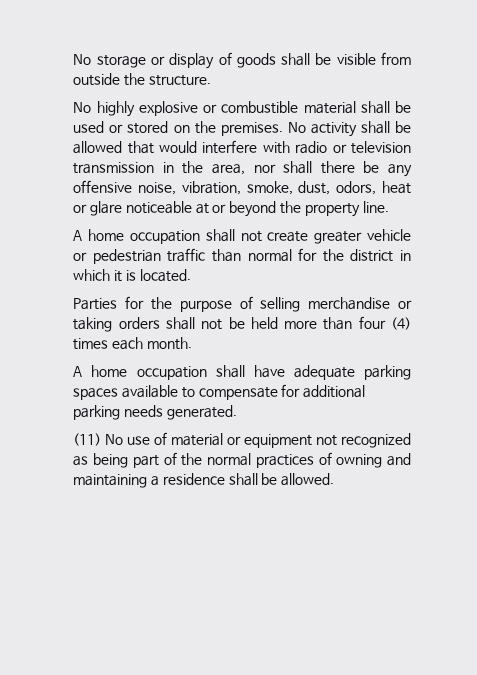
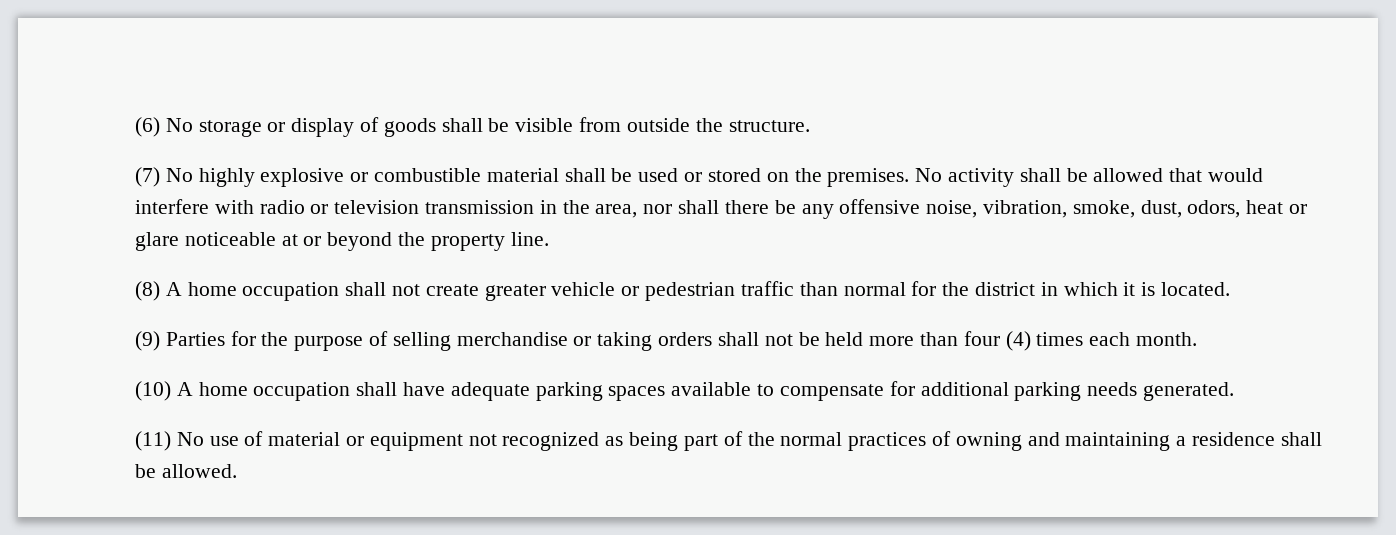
(73, 59) none -> [135,117,161,137] (6)
(211, 80) none -> [135,167,161,187] (7)
(389, 207) none -> [135,281,161,301] (8)
(191, 275) none -> [135,331,161,351] (9)
(192, 343) none -> [135,381,172,401] (10)

